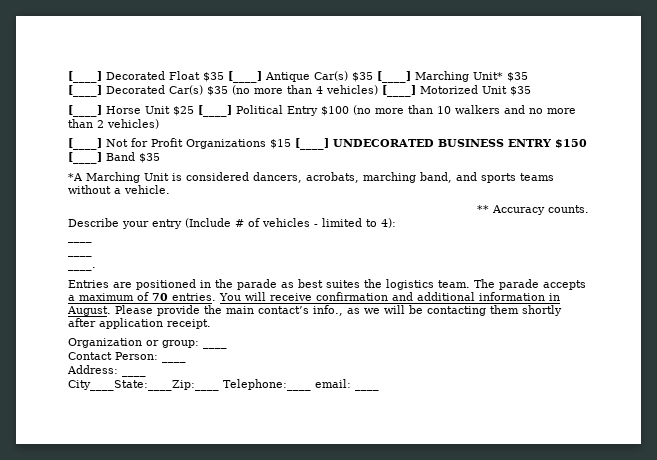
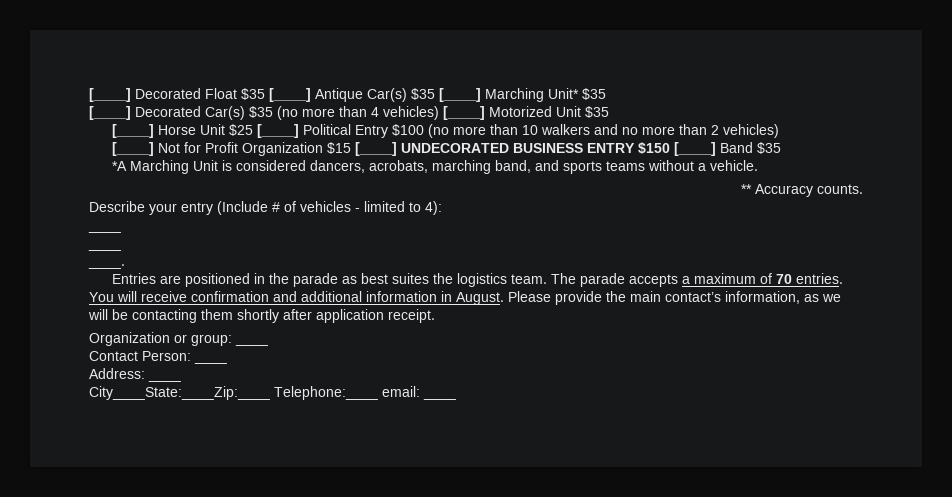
[186,139,266,149] Organizations -> [242,142,324,156] Organization
[313,305,343,316] info., -> [725,291,800,304] information,

